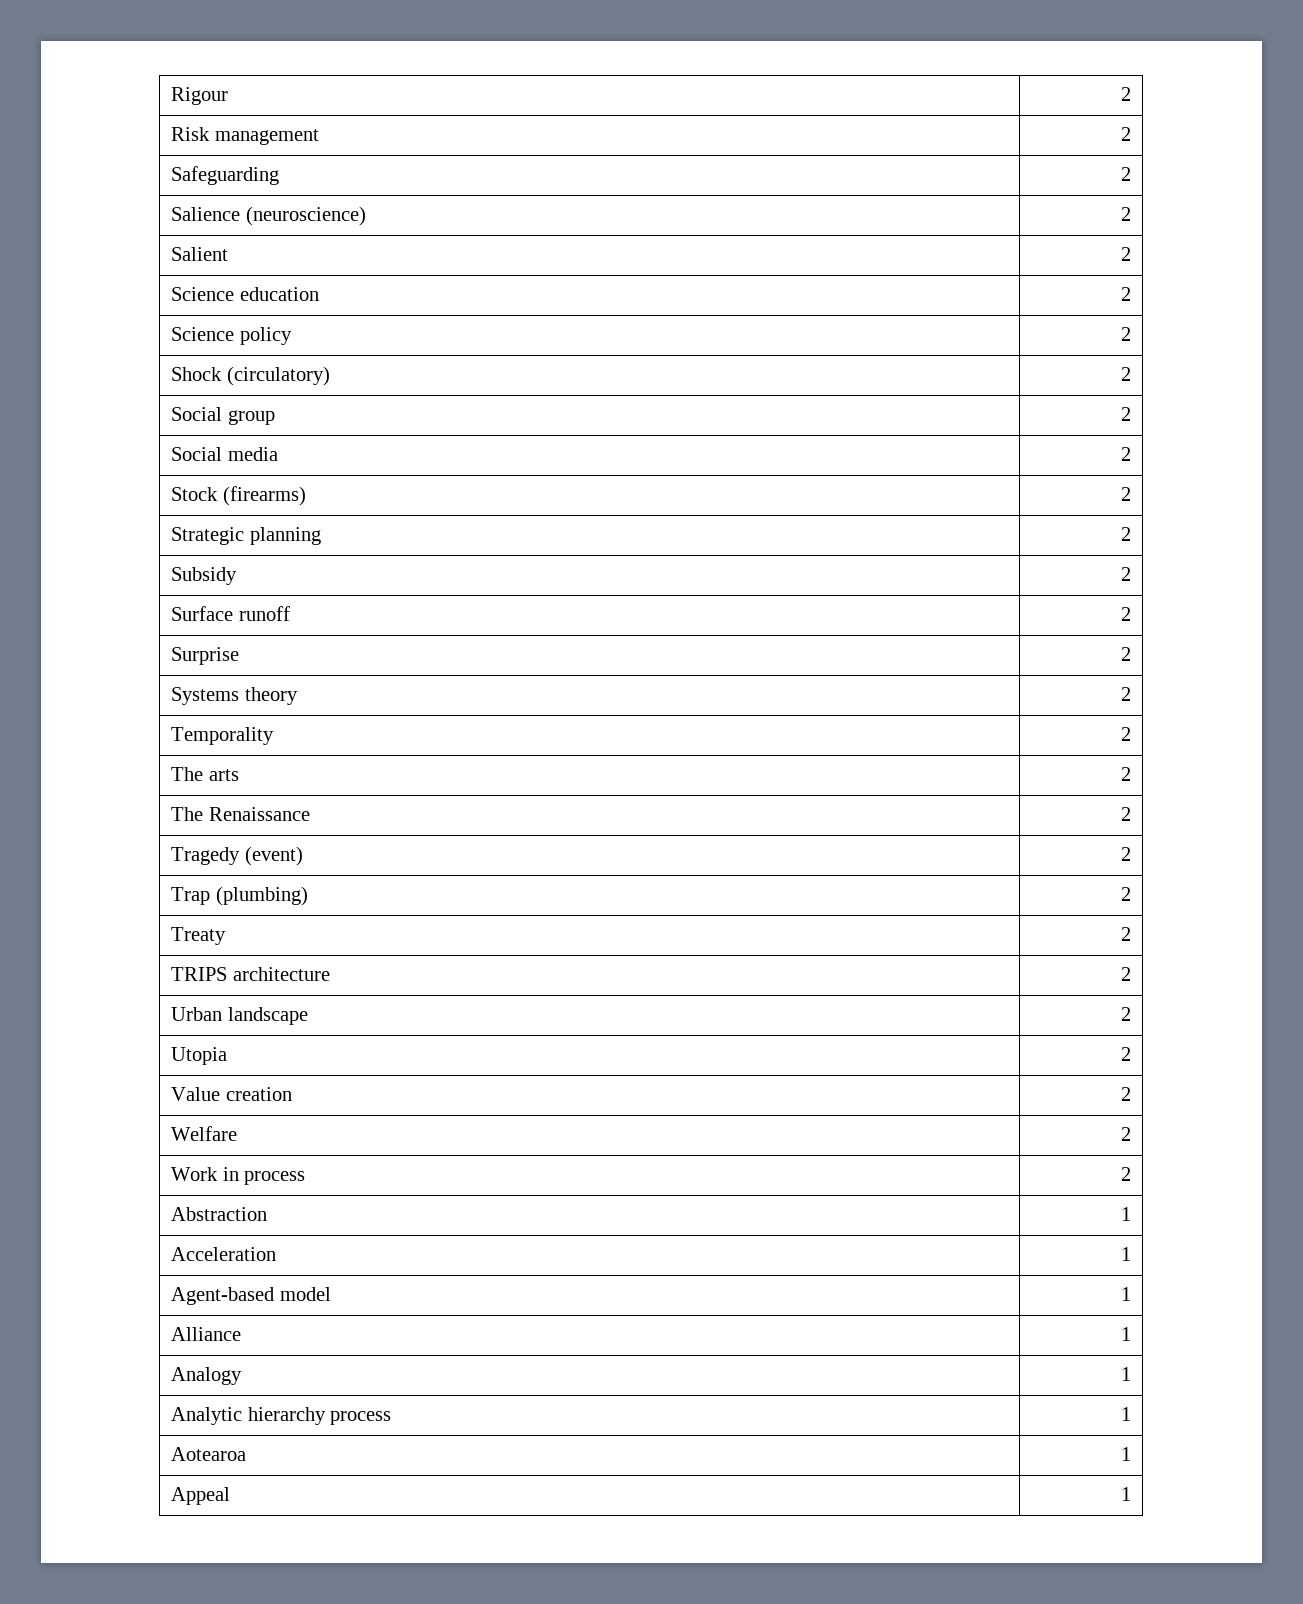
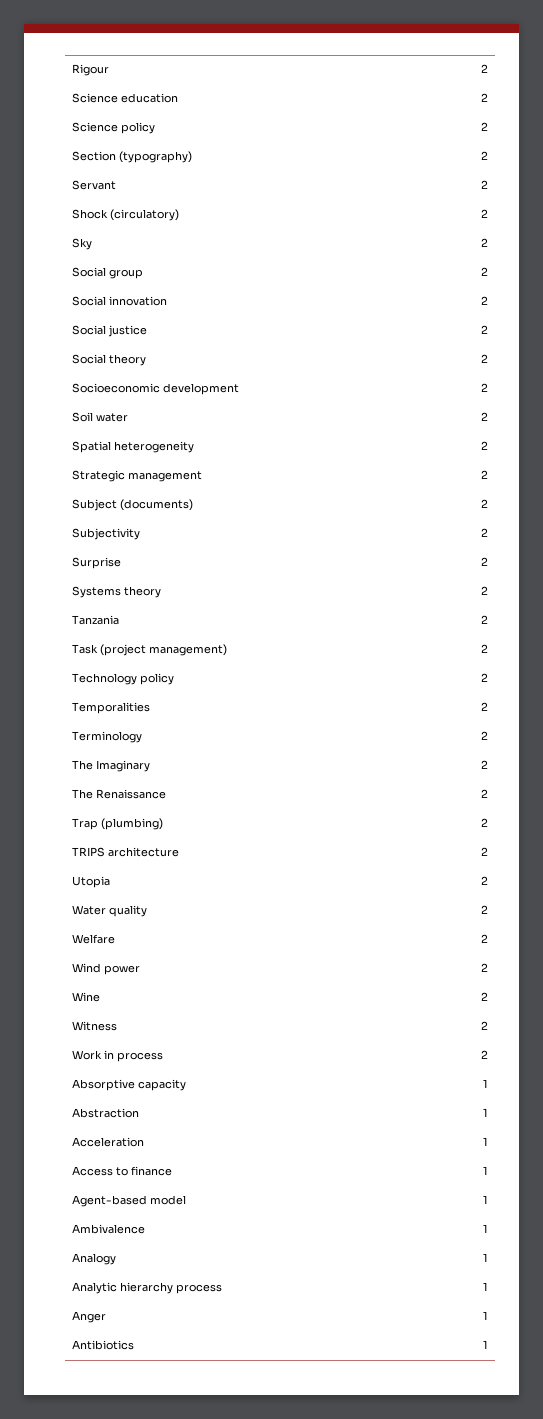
[171,127,319,145] [1120,127,1131,141] [171,166,280,185] [1120,167,1131,181] [171,206,366,226] [1120,207,1131,221] [171,247,229,261] [1120,247,1131,261] // Risk management | 2 // Safeguarding | 2 // Salience (neuroscience) | 2 // Salient | 2 -> (489, 68) none
(1131, 334) none -> [71,151,192,163] [481,151,489,160] [71,180,116,190] [481,180,489,189] // Section (typography) | 2 // Servant | 2
(1131, 374) none -> [71,238,92,250] [481,238,489,247] // Sky | 2
[227,447,278,461] [1120,447,1131,461] [171,486,306,506] media | 2 // Stock (firearms) -> [108,296,167,306] [481,296,489,305] [71,325,147,337] [481,325,489,334] [71,354,146,366] [481,354,489,363] [71,383,239,395] [481,383,489,392] [71,412,128,422] [481,412,489,421] [71,441,194,453] innovation | 2 // Social justice | 2 // Social theory | 2 // Socioeconomic development | 2 // Soil water | 2 // Spatial heterogeneity
[249,527,321,545] [1120,527,1131,541] [171,567,238,585] [1120,567,1131,581] [171,606,290,621] planning | 2 // Subsidy | 2 // Surface runoff -> [127,471,202,482] [481,470,489,479] [71,499,193,511] [481,499,489,508] [71,528,140,540] management | 2 // Subject (documents) | 2 // Subjectivity
[171,727,275,745] [1120,727,1131,741] [171,767,239,781] Temporality | 2 // The arts -> [71,615,119,625] [481,615,489,624] [71,644,227,656] [481,644,489,653] [71,673,174,685] [481,673,489,682] [71,702,150,714] [481,702,489,711] [71,731,142,743] [481,731,489,740] [71,760,150,772] Tanzania | 2 // Task (project management) | 2 // Technology policy | 2 // Temporalities | 2 // Terminology | 2 // The Imaginary
[171,846,303,866] [1120,847,1131,861] // Tragedy (event) | 2 -> (489, 793) none
[171,927,227,945] [1120,927,1131,941] // Treaty | 2 -> (489, 822) none
[171,1007,308,1025] [1120,1007,1131,1021] // Urban landscape | 2 -> (489, 851) none
[171,1087,292,1101] Value creation -> [71,905,147,917] Water quality
(1131, 1134) none -> [71,963,140,975] [481,963,489,972] [71,992,100,1002] [481,992,489,1001] [71,1021,117,1031] [481,1021,489,1030] // Wind power | 2 // Wine | 2 // Witness | 2
(1131, 1174) none -> [71,1079,186,1091] [483,1079,489,1088] // Absorptive capacity | 1
(1131, 1254) none -> [71,1166,172,1176] [483,1166,489,1175] // Access to finance | 1
[171,1327,242,1341] Alliance -> [71,1224,145,1234] Ambivalence
[171,1447,247,1461] [1120,1447,1131,1461] [171,1487,231,1505] Aotearoa | 1 // Appeal -> [71,1311,106,1323] [483,1311,489,1320] [71,1340,134,1350] Anger | 1 // Antibiotics

